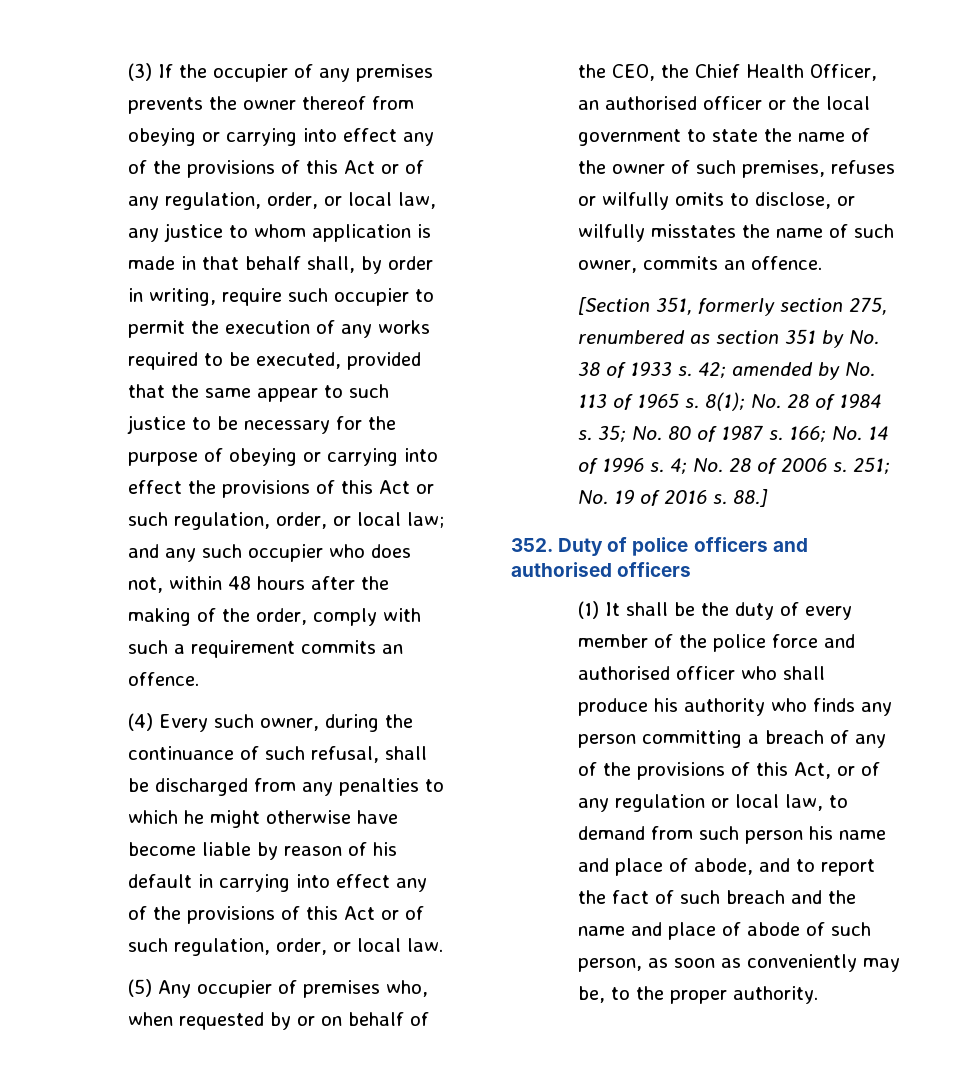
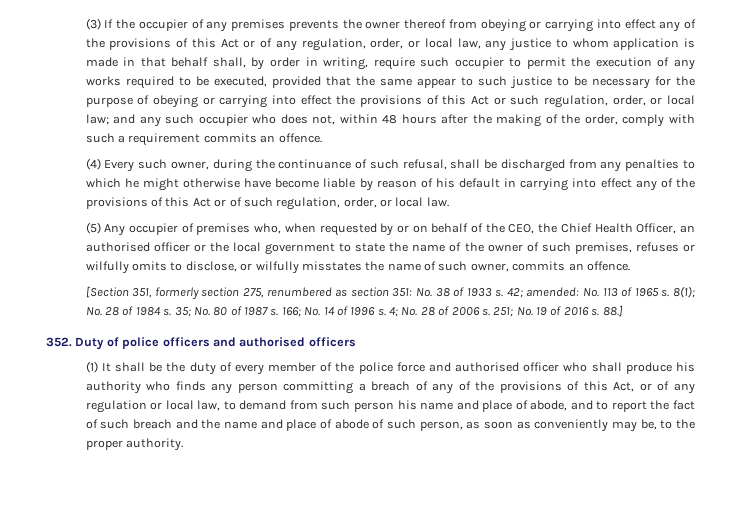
[785,329,845,348] 351 by -> [392,288,413,297] 351:
[732,362,841,380] amended by -> [526,287,580,297] amended:

